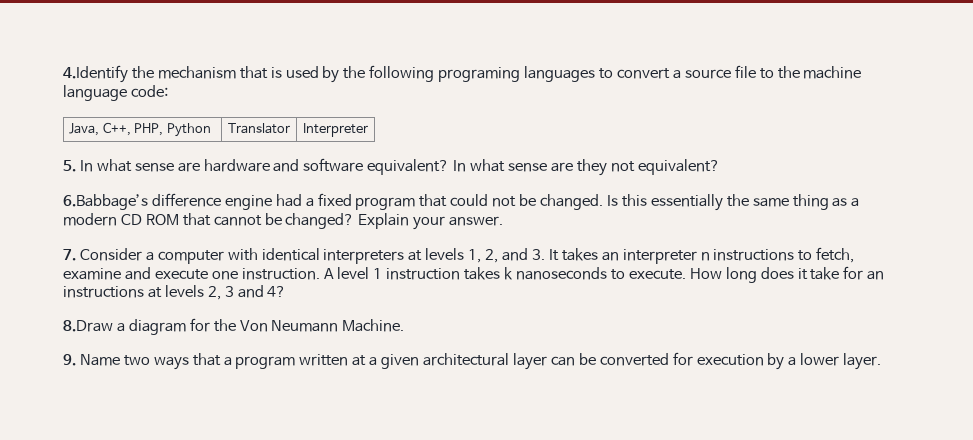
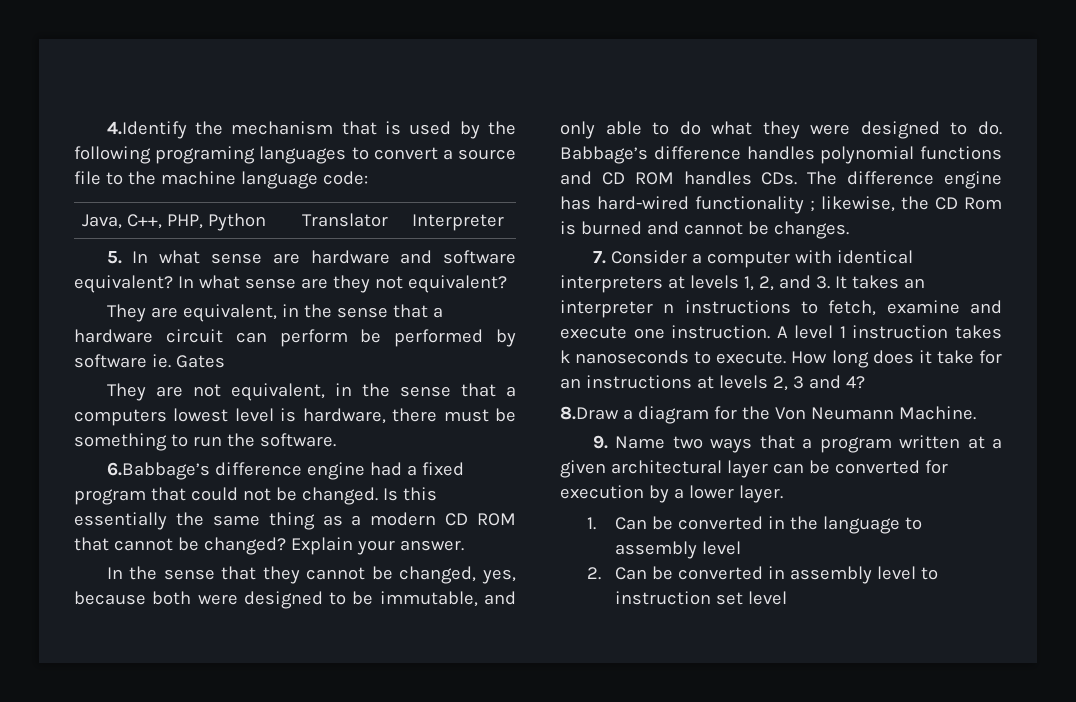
(720, 167) none -> [106,304,443,322] [74,329,516,347] [74,354,225,368] [106,383,516,401] [74,408,517,426] [74,433,336,451] // They are equivalent, in the sense that a hardware circuit can perform be performed by software ie. Gates // They are not equivalent, in the sense that a computers lowest level is hardware, there must be something to run the software.
(504, 221) none -> [106,566,517,584] [74,591,516,609] [560,121,1002,139] [560,146,1002,164] [560,171,1003,189] [560,196,1002,214] [560,221,849,239] // In the sense that they cannot be changed, yes, because both were designed to be immutable, and only able to do what they were designed to do. Babbage’s difference handles polynomial functions and CD ROM handles CDs. The difference engine has hard-wired functionality ; likewise, the CD Rom is burned and cannot be changes.
(882, 361) none -> [587,516,922,534] [614,541,741,559] [587,566,938,584] [614,591,787,605] // 1. Can be converted in the language to assembly level // 2. Can be converted in assembly level to instruction set level

